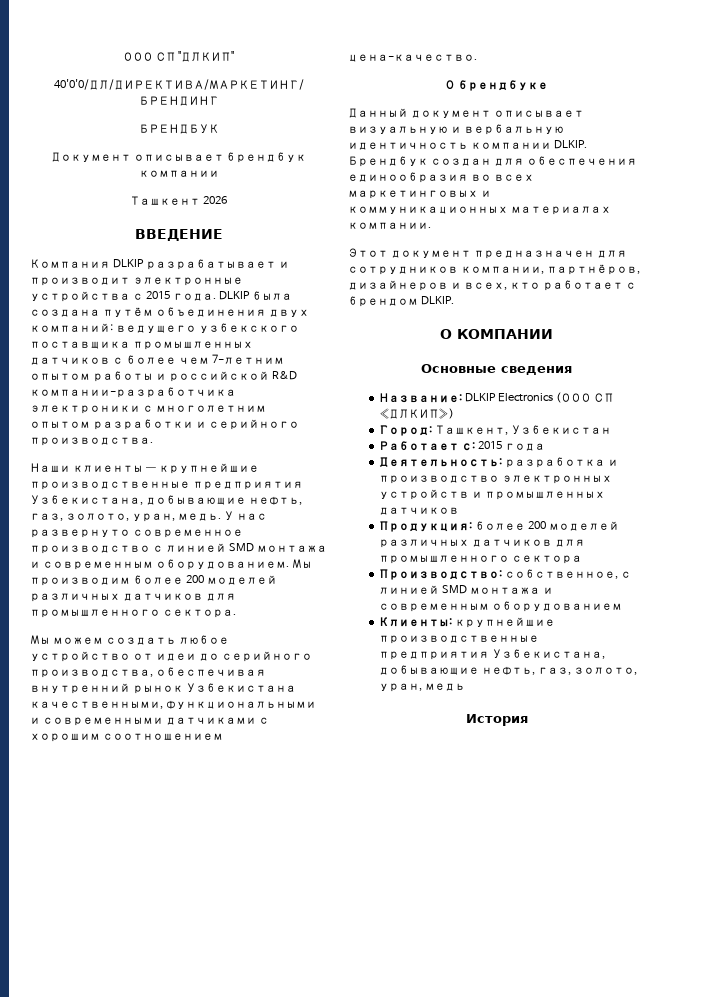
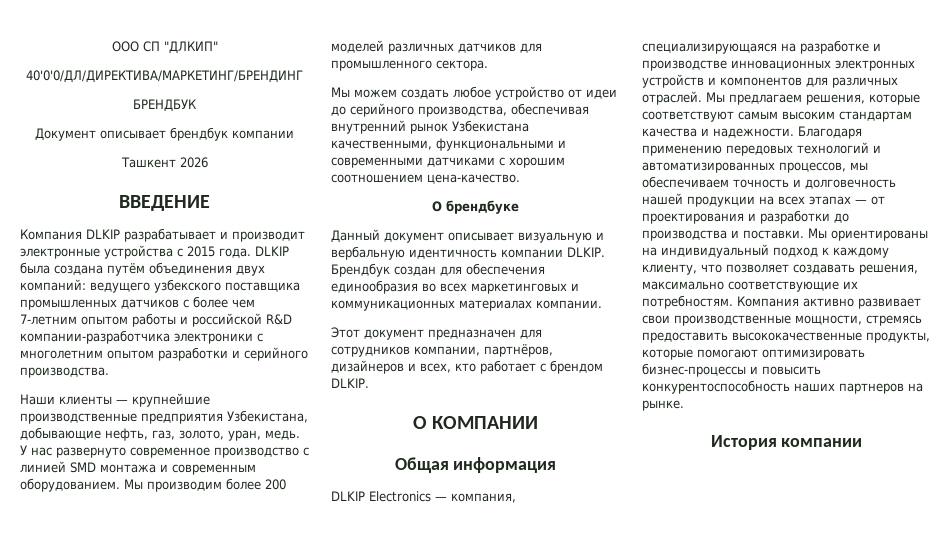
[421,364,572,375] [378,392,614,403] [378,408,454,419] [378,425,611,436] [378,441,545,451] [378,457,618,468] [378,475,612,484] [378,489,605,500] [378,507,459,515] [378,521,619,532] [378,539,585,548] [378,555,582,564] [378,569,631,580] [378,585,553,594] [378,601,622,612] [378,617,555,628] [378,635,539,644] [378,649,605,660] [378,665,637,675] [378,683,465,692] Основные сведения // Название: DLKIP Electronics (ООО СП «ДЛКИП») // Город: Ташкент, Узбекистан // Работает с: 2015 года // Деятельность: разработка и производство электронных устройств и промышленных датчиков // Продукция: более 200 моделей различных датчиков для промышленного сектора // Производство: собственное, с линией SMD монтажа и современным оборудованием // Клиенты: крупнейшие производственные предприятия Узбекистана, добывающие нефть, газ, золото, уран, медь -> [394,457,557,473] [331,491,516,503] [642,40,881,54] [642,60,915,71] [642,74,898,88] [642,91,920,105] [642,111,912,122] [642,126,862,139] [642,142,881,156] [642,162,868,173] [642,176,896,189] [642,193,885,207] [642,210,849,224] [642,228,928,241] [642,244,889,258] [642,264,918,275] [642,281,858,292] [642,295,921,309] [642,315,922,326] [642,332,930,343] [642,349,865,360] [642,363,821,377] [642,380,923,394] [642,400,684,411] Общая информация // DLKIP Electronics — компания, специализирующаяся на разработке и производстве инновационных электронных устройств и компонентов для различных отраслей. Мы предлагаем решения, которые соответствуют самым высоким стандартам качества и надежности. Благодаря применению передовых технологий и автоматизированных процессов, мы обеспечиваем точность и долговечность нашей продукции на всех этапах — от проектирования и разработки до производства и поставки. Мы ориентированы на индивидуальный подход к каждому клиенту, что позволяет создавать решения, максимально соответствующие их потребностям. Компания активно развивает свои производственные мощности, стремясь предоставить высококачественные продукты, которые помогают оптимизировать бизнес-процессы и повысить конкурентоспособность наших партнеров на рынке.
(528, 720) none -> [781,438,863,447] компании

